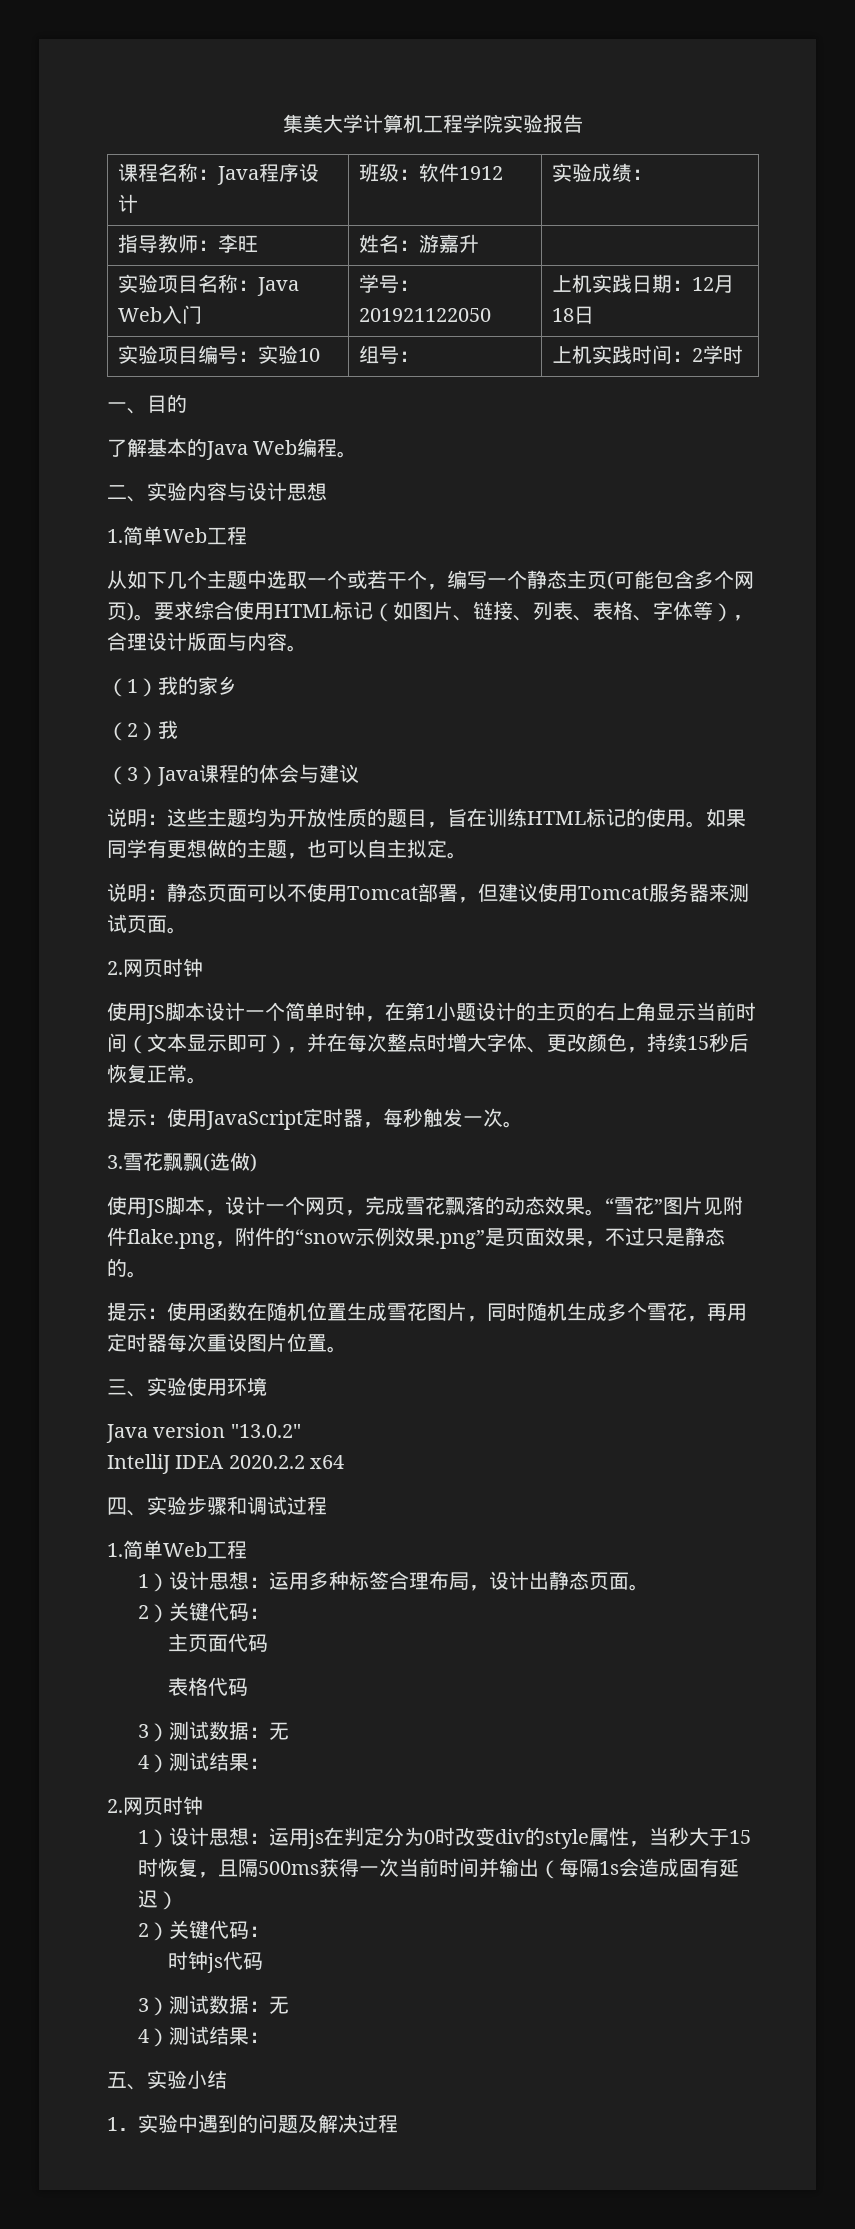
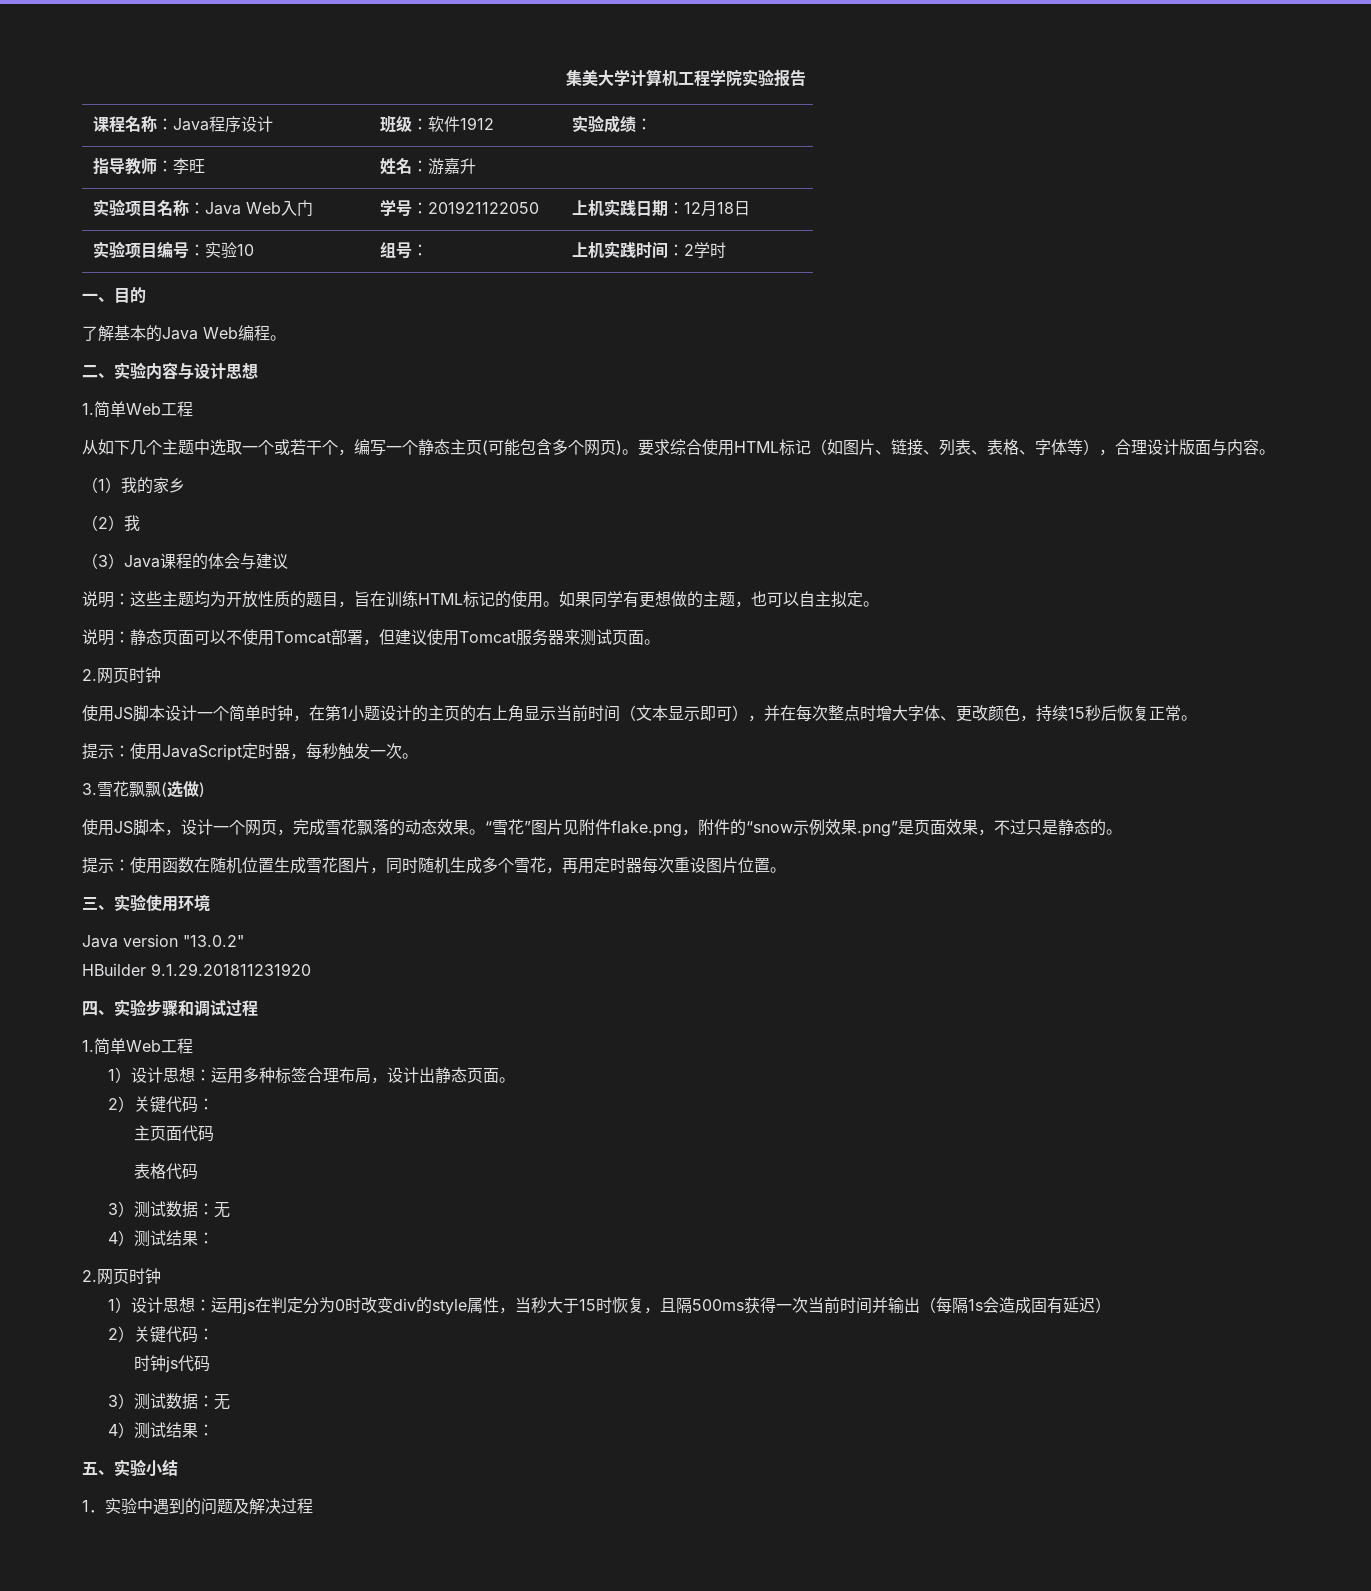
[107,1454,345,1474] IntelliJ IDEA 2020.2.2 x64 -> [82,963,311,976] HBuilder 9.1.29.201811231920

